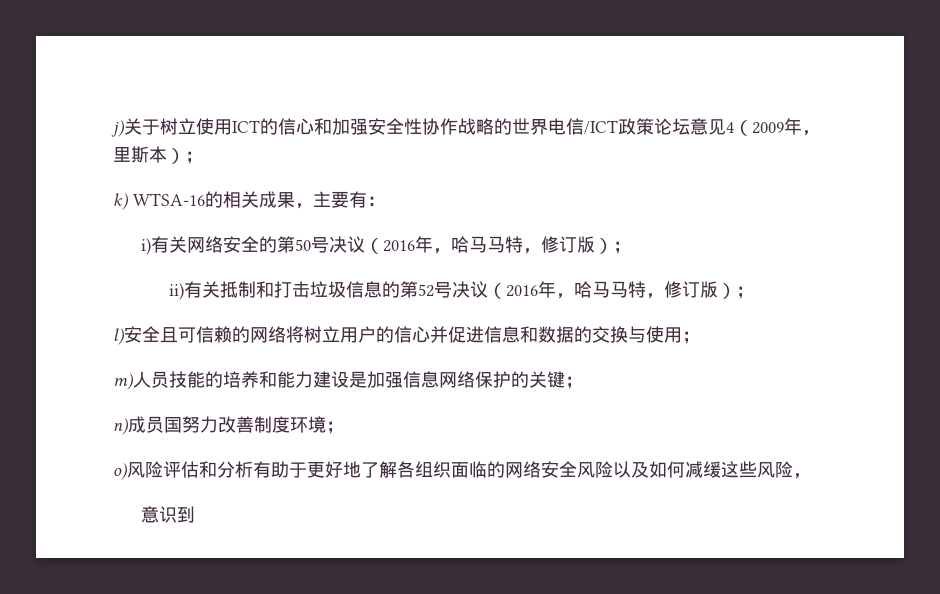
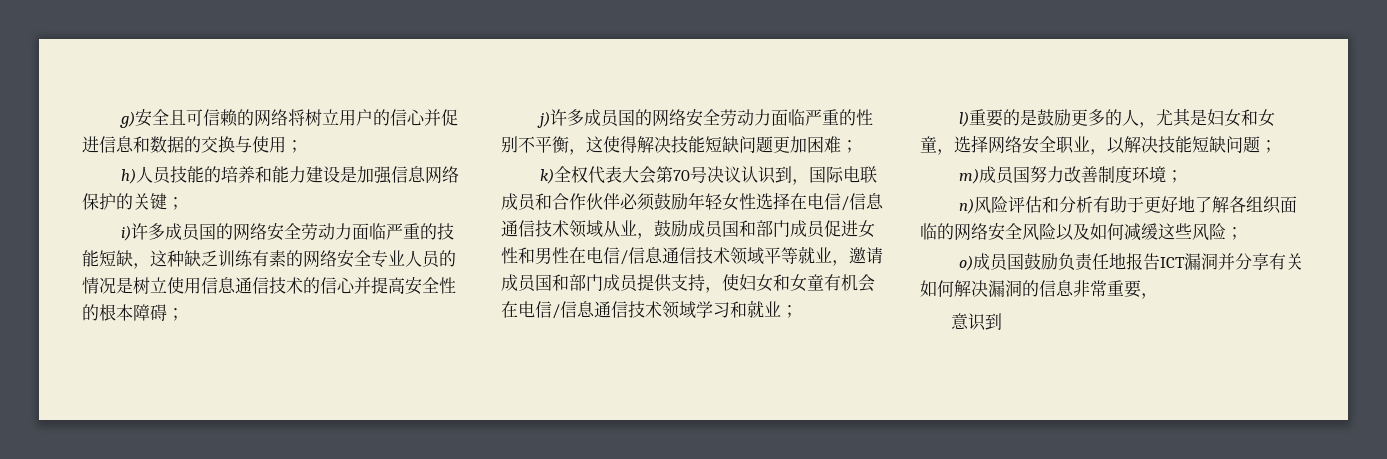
[111,118,820,137] [113,146,203,164] [113,191,385,210] [140,236,631,255] [168,281,754,300] [113,328,124,345] j)关于树立使用ICT的信心和加强安全性协作战略的世界电信/ICT政策论坛意见4（2009年，里斯本）； // k) WTSA-16的相关成果，主要有： // i)有关网络安全的第50号决议（2016年，哈马马特，修订版）； // ii)有关抵制和打击垃圾信息的第52号决议（2016年，哈马马特，修订版）； // l) -> [119,111,135,128] g)
[113,373,133,390] m) -> [120,168,136,184] h)
[113,418,128,435] n) -> [120,223,454,241] [82,250,456,269] [82,277,456,295] [82,304,184,321] [536,109,873,128] [501,136,858,155] [539,166,877,185] [501,192,884,211] [501,220,875,239] [501,246,883,266] [501,274,875,293] [501,300,798,319] [958,108,1275,128] [920,135,1277,155] [958,168,979,184] i)许多成员国的网络安全劳动力面临严重的技能短缺，这种缺乏训练有素的网络安全专业人员的情况是树立使用信息通信技术的信心并提高安全性的根本障碍； // j)许多成员国的网络安全劳动力面临严重的性别不平衡，这使得解决技能短缺问题更加困难； // k)全权代表大会第70号决议认识到，国际电联成员和合作伙伴必须鼓励年轻女性选择在电信/信息通信技术领域从业，鼓励成员国和部门成员促进女性和男性在电信/信息通信技术领域平等就业，邀请成员国和部门成员提供支持，使妇女和女童有机会在电信/信息通信技术领域学习和就业； // l)重要的是鼓励更多的人，尤其是妇女和女童，选择网络安全职业，以解决技能短缺问题； // m)
[113,463,127,480] o) -> [958,198,974,214] n)
(793, 469) none -> [1226,227,1243,240] [958,253,1303,271] [920,280,1141,298] ； // o)成员国鼓励负责任地报告ICT漏洞并分享有关如何解决漏洞的信息非常重要

